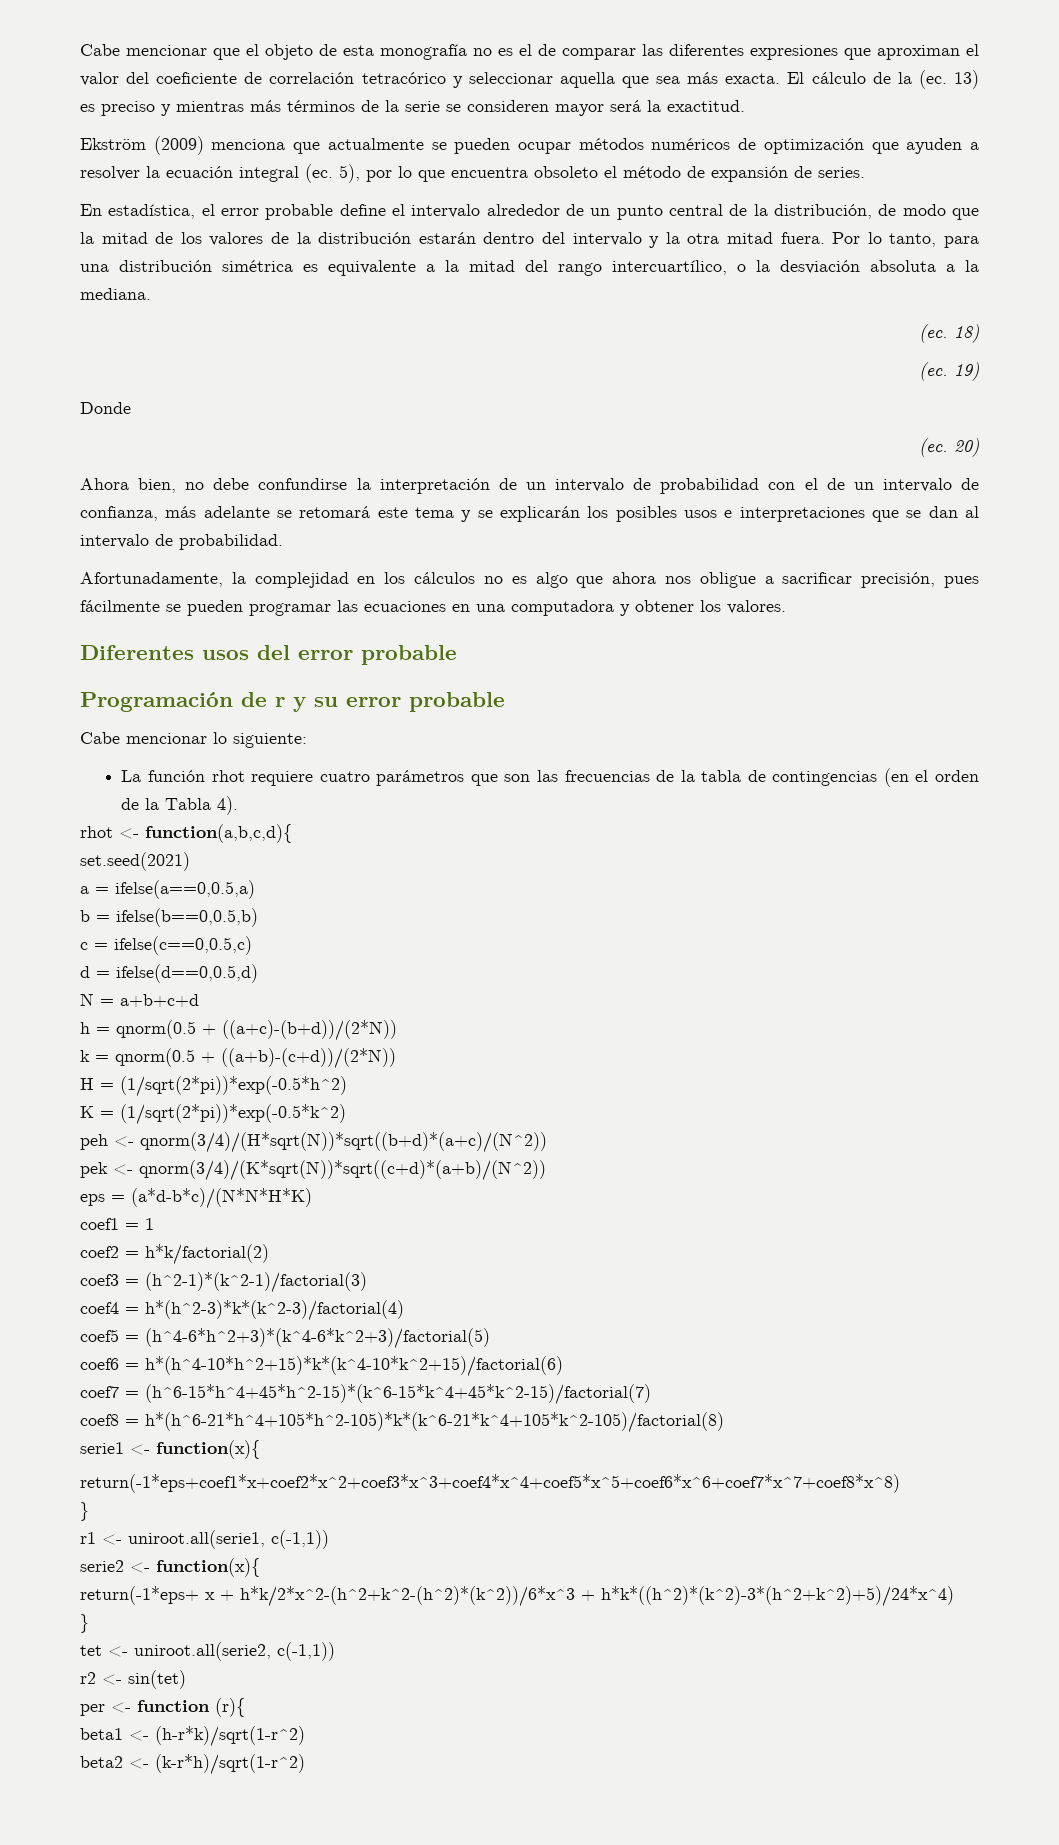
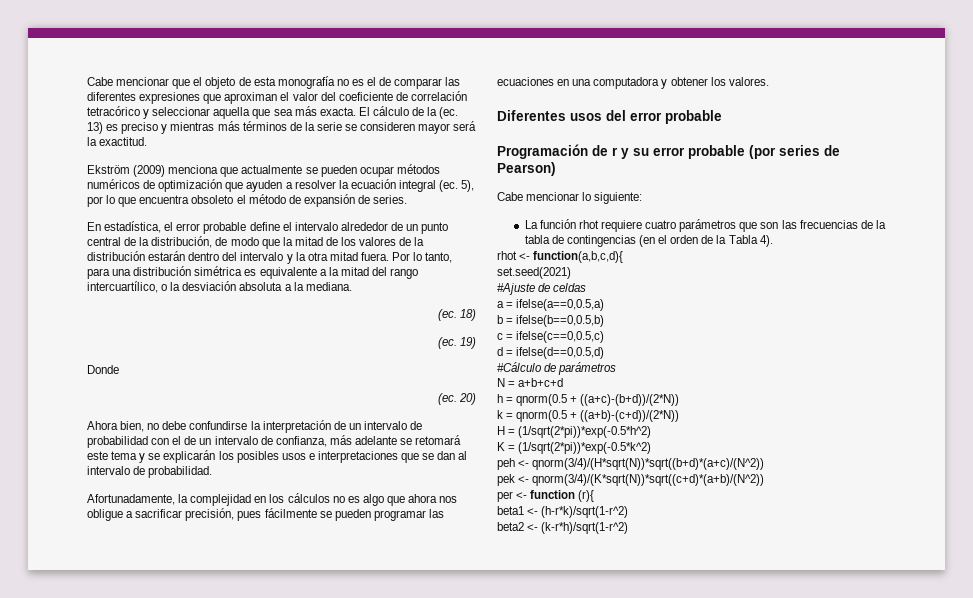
(505, 702) none -> [749,145,840,159] [497,162,556,176] (por series de Pearson)
(190, 861) none -> [497,283,587,295] // #Ajuste de celdas
(258, 973) none -> [497,362,617,375] // #Cálculo de parámetros
[80,1188,312,1209] [80,1218,154,1230] [80,1244,269,1265] [80,1272,367,1293] [80,1300,404,1321] [80,1328,490,1349] [80,1356,563,1377] [80,1384,651,1405] [80,1412,724,1433] [80,1440,260,1459] [80,1474,900,1493] [80,1502,89,1521] [80,1530,329,1549] [80,1558,260,1577] [80,1586,954,1607] [80,1614,89,1633] [80,1642,335,1661] [80,1670,186,1689] // eps = (a*d-b*c)/(N*N*H*K) // coef1 = 1 // coef2 = h*k/factorial(2) // coef3 = (h^2-1)*(k^2-1)/factorial(3) // coef4 = h*(h^2-3)*k*(k^2-3)/factorial(4) // coef5 = (h^4-6*h^2+3)*(k^4-6*k^2+3)/factorial(5) // coef6 = h*(h^4-10*h^2+15)*k*(k^4-10*k^2+15)/factorial(6) // coef7 = (h^6-15*h^4+45*h^2-15)*(k^6-15*k^4+45*k^2-15)/factorial(7) // coef8 = h*(h^6-21*h^4+105*h^2-105)*k*(k^6-21*k^4+105*k^2-105)/factorial(8) // serie1 <- function(x){ // return(-1*eps+coef1*x+coef2*x^2+coef3*x^3+coef4*x^4+coef5*x^5+coef6*x^6+coef7*x^7+coef8*x^8) // } // r1 <- uniroot.all(serie1, c(-1,1)) // serie2 <- function(x){ // return(-1*eps+ x + h*k/2*x^2-(h^2+k^2-(h^2)*(k^2))/6*x^3 + h*k*((h^2)*(k^2)-3*(h^2+k^2)+5)/24*x^4) // } // tet <- uniroot.all(serie2, c(-1,1)) // r2 <- sin(tet) -> (765, 480) none

